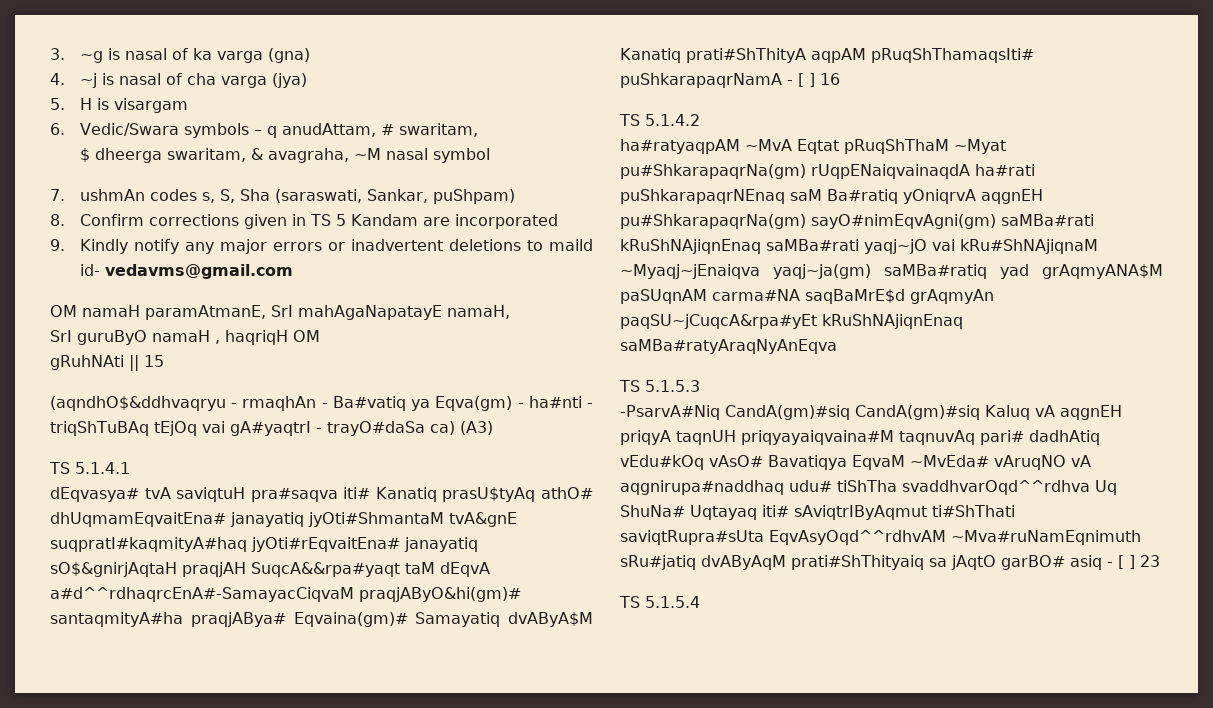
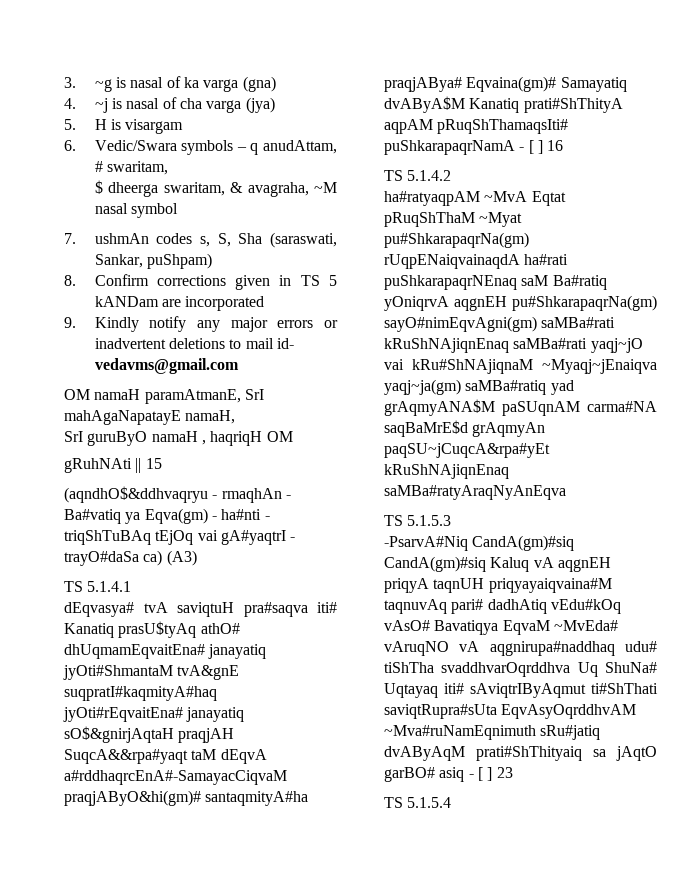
[351,214,419,226] Kandam -> [94,296,159,307] kANDam
[549,239,593,251] maild -> [245,338,274,349] mail
[50,587,354,602] a#d^^rdhaqrcEnA#-SamayacCiqvaM -> [64,770,287,785] a#rddhaqrcEnA#-SamayacCiqvaM
[902,480,1090,495] svaddhvarOqd^^rdhva -> [441,662,571,677] svaddhvarOqrddhva
[769,530,946,545] EqvAsyOqd^^rdhvAM -> [501,704,637,719] EqvAsyOqrddhvAM

